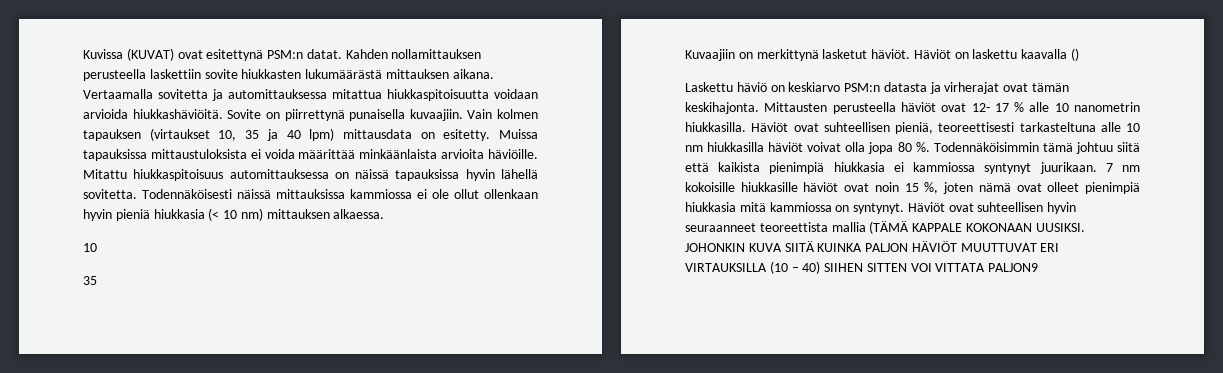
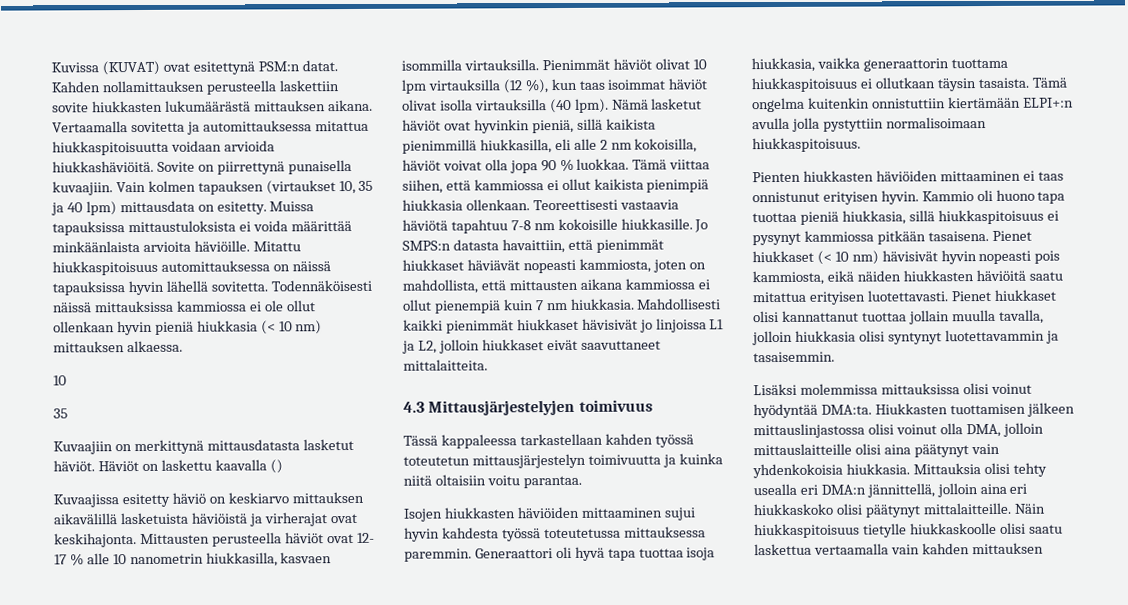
(819, 55) none -> [206,439,300,451] mittausdatasta
[685,82,733,92] Laskettu -> [53,493,170,508] Kuvaajissa esitetty
[844,82,927,92] PSM:n datasta -> [291,491,364,504] [53,512,248,525] mittauksen aikavälillä lasketuista häviöistä
[1032,83,1070,92] tämän -> (358, 518) none
[685,122,1140,134] [685,142,1140,154] [685,162,1140,174] [685,182,1140,194] [685,202,1077,214] [685,221,1085,234] [685,241,1060,252] [685,261,1039,274] hiukkasilla. Häviöt ovat suhteellisen pieniä, teoreettisesti tarkasteltuna alle 10 nm hiukkasilla häviöt voivat olla jopa 80 %. Todennäköisimmin tämä johtuu siitä että kaikista pienimpiä hiukkasia ei kammiossa syntynyt juurikaan. 7 nm kokoisille hiukkasille häviöt ovat noin 15 %, joten nämä ovat olleet pienimpiä hiukkasia mitä kammiossa on syntynyt. Häviöt ovat suhteellisen hyvin seuraanneet teoreettista mallia (TÄMÄ KAPPALE KOKONAAN UUSIKSI. JOHONKIN KUVA SIITÄ KUINKA PALJON HÄVIÖT MUUTTUVAT ERI VIRTAUKSILLA (10 – 40) SIIHEN SITTEN VOI VITTATA PALJON9 -> [205,552,333,567] [401,58,707,71] [401,78,708,94] [402,98,703,114] [402,118,656,134] [402,138,698,154] [402,158,711,174] [402,178,710,194] [402,199,679,211] [402,218,709,234] [402,238,664,254] [402,258,706,274] [402,278,710,294] [402,298,722,314] [403,318,725,334] [402,339,661,354] [403,359,488,371] [403,399,653,416] [403,433,694,449] [403,453,723,469] [403,474,582,489] [403,506,696,522] [404,526,706,542] [404,546,716,562] [751,57,1008,73] [751,77,1067,93] [752,96,1074,113] [752,117,987,132] [752,137,861,153] [752,170,1064,183] [752,189,1066,205] [752,209,1059,225] [752,230,1032,246] [752,250,1061,265] [752,269,1063,286] [752,289,1056,305] [753,309,1044,325] [752,329,1059,346] [753,351,835,363] [753,383,1032,396] [753,402,1075,419] [753,422,1044,439] [753,443,1000,458] [752,462,1047,479] [753,483,1028,498] [753,502,1046,518] [754,522,1063,539] [754,542,1044,556] hiukkasilla, kasvaen isommilla virtauksilla. Pienimmät häviöt olivat 10 lpm virtauksilla (12 %), kun taas isoimmat häviöt olivat isolla virtauksilla (40 lpm). Nämä lasketut häviöt ovat hyvinkin pieniä, sillä kaikista pienimmillä hiukkasilla, eli alle 2 nm kokoisilla, häviöt voivat olla jopa 90 % luokkaa. Tämä viittaa siihen, että kammiossa ei ollut kaikista pienimpiä hiukkasia ollenkaan. Teoreettisesti vastaavia häviötä tapahtuu 7-8 nm kokoisille hiukkasille. Jo SMPS:n datasta havaittiin, että pienimmät hiukkaset häviävät nopeasti kammiosta, joten on mahdollista, että mittausten aikana kammiossa ei ollut pienempiä kuin 7 nm hiukkasia. Mahdollisesti kaikki pienimmät hiukkaset hävisivät jo linjoissa L1 ja L2, jolloin hiukkaset eivät saavuttaneet mittalaitteita. // 4.3 Mittausjärjestelyjen toimivuus // Tässä kappaleessa tarkastellaan kahden työssä toteutetun mittausjärjestelyn toimivuutta ja kuinka niitä oltaisiin voitu parantaa. // Isojen hiukkasten häviöiden mittaaminen sujui hyvin kahdesta työssä toteutetussa mittauksessa paremmin. Generaattori oli hyvä tapa tuottaa isoja hiukkasia, vaikka generaattorin tuottama hiukkaspitoisuus ei ollutkaan täysin tasaista. Tämä ongelma kuitenkin onnistuttiin kiertämään ELPI+:n avulla jolla pystyttiin normalisoimaan hiukkaspitoisuus. // Pienten hiukkasten häviöiden mittaaminen ei taas onnistunut erityisen hyvin. Kammio oli huono tapa tuottaa pieniä hiukkasia, sillä hiukkaspitoisuus ei pysynyt kammiossa pitkään tasaisena. Pienet hiukkaset (< 10 nm) hävisivät hyvin nopeasti pois kammiosta, eikä näiden hiukkasten häviöitä saatu mitattua erityisen luotettavasti. Pienet hiukkaset olisi kannattanut tuottaa jollain muulla tavalla, jolloin hiukkasia olisi syntynyt luotettavammin ja tasaisemmin. // Lisäksi molemmissa mittauksissa olisi voinut hyödyntää DMA:ta. Hiukkasten tuottamisen jälkeen mittauslinjastossa olisi voinut olla DMA, jolloin mittauslaitteille olisi aina päätynyt vain yhdenkokoisia hiukkasia. Mittauksia olisi tehty usealla eri DMA:n jännittellä, jolloin aina eri hiukkaskoko olisi päätynyt mittalaitteille. Näin hiukkaspitoisuus tietylle hiukkaskoolle olisi saatu laskettua vertaamalla vain kahden mittauksen

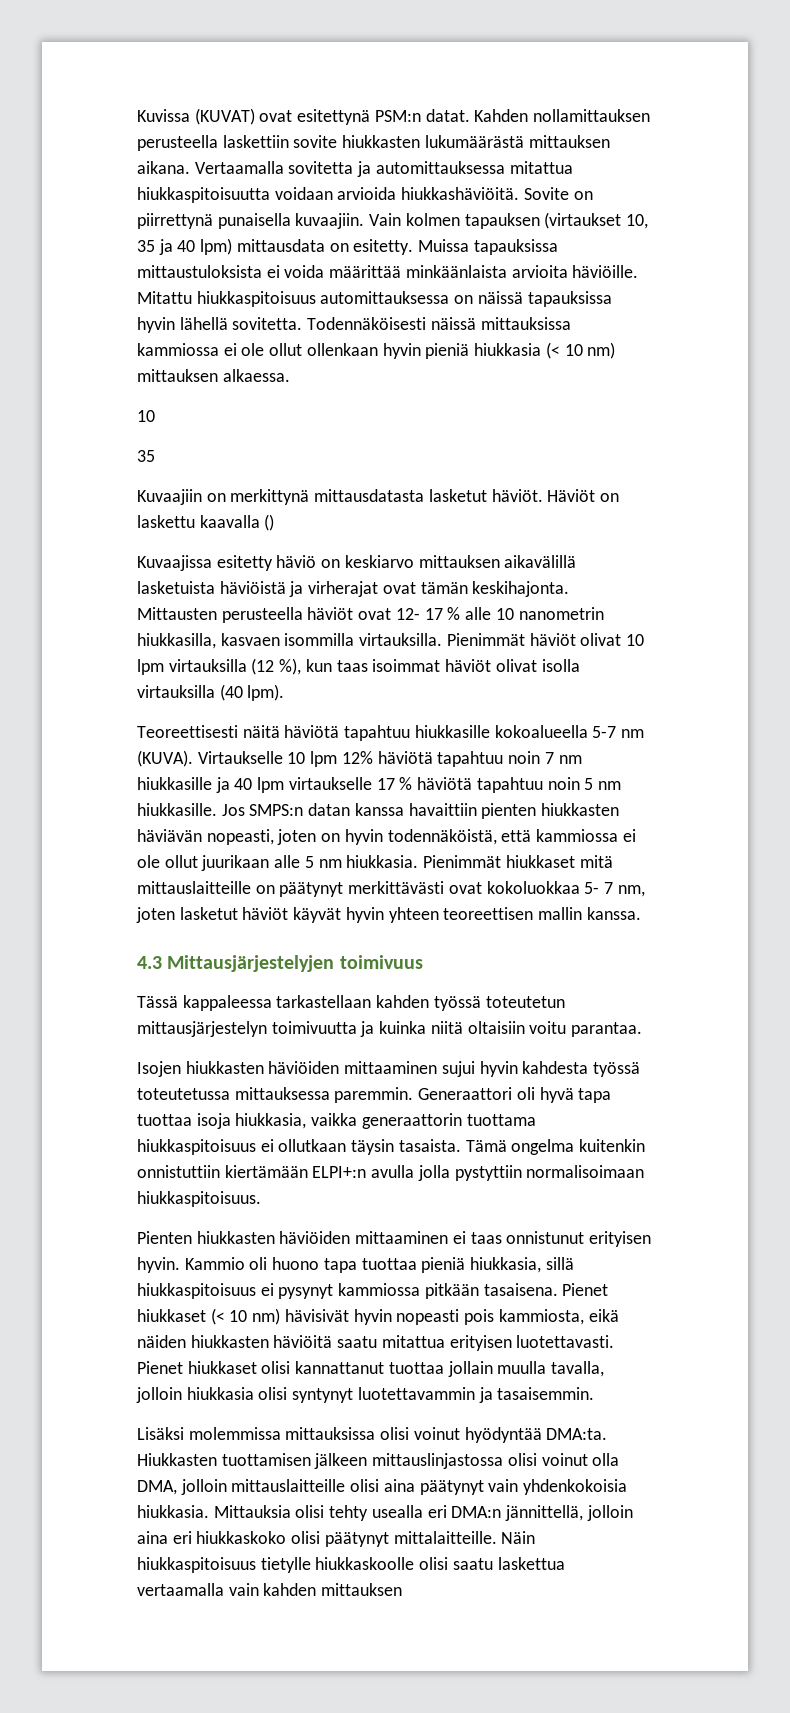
(358, 518) none -> [420,582,468,594] tämän
[611,98,703,110] [402,118,656,134] [402,138,698,154] [402,158,711,174] [402,178,710,194] [402,199,679,211] [402,218,709,234] [402,238,664,254] [402,258,706,274] [402,278,710,294] [402,298,722,314] [403,318,725,334] [402,339,661,354] [403,359,488,371] Nämä lasketut häviöt ovat hyvinkin pieniä, sillä kaikista pienimmillä hiukkasilla, eli alle 2 nm kokoisilla, häviöt voivat olla jopa 90 % luokkaa. Tämä viittaa siihen, että kammiossa ei ollut kaikista pienimpiä hiukkasia ollenkaan. Teoreettisesti vastaavia häviötä tapahtuu 7-8 nm kokoisille hiukkasille. Jo SMPS:n datasta havaittiin, että pienimmät hiukkaset häviävät nopeasti kammiosta, joten on mahdollista, että mittausten aikana kammiossa ei ollut pienempiä kuin 7 nm hiukkasia. Mahdollisesti kaikki pienimmät hiukkaset hävisivät jo linjoissa L1 ja L2, jolloin hiukkaset eivät saavuttaneet mittalaitteita. -> [137,725,645,741] [137,750,582,767] [137,777,621,793] [137,803,620,819] [137,829,636,845] [137,855,613,871] [137,881,645,897] [136,907,641,923] // Teoreettisesti näitä häviötä tapahtuu hiukkasille kokoalueella 5-7 nm (KUVA). Virtaukselle 10 lpm 12% häviötä tapahtuu noin 7 nm hiukkasille ja 40 lpm virtaukselle 17 % häviötä tapahtuu noin 5 nm hiukkasille. Jos SMPS:n datan kanssa havaittiin pienten hiukkasten häviävän nopeasti, joten on hyvin todennäköistä, että kammiossa ei ole ollut juurikaan alle 5 nm hiukkasia. Pienimmät hiukkaset mitä mittauslaitteille on päätynyt merkittävästi ovat kokoluokkaa 5- 7 nm, joten lasketut häviöt käyvät hyvin yhteen teoreettisen mallin kanssa.

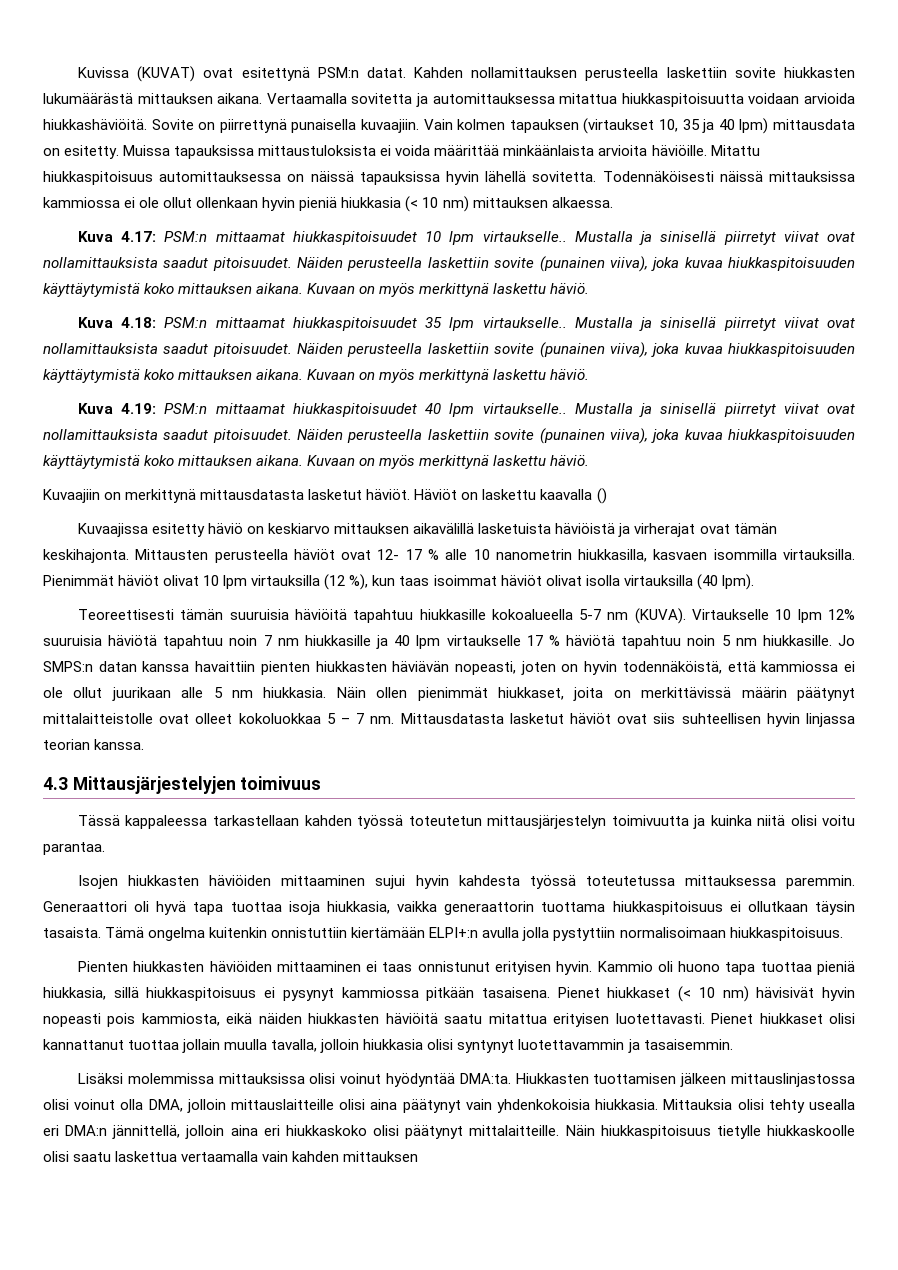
[137,410,155,422] [137,450,155,462] 10 // 35 -> [77,231,855,245] [43,256,856,272] [43,283,590,297] [77,317,855,331] [43,342,856,358] [43,369,590,383] [77,403,855,417] [43,428,856,444] [43,455,590,469] Kuva 4.17: PSM:n mittaamat hiukkaspitoisuudet 10 lpm virtaukselle.. Mustalla ja sinisellä piirretyt viivat ovat nollamittauksista saadut pitoisuudet. Näiden perusteella laskettiin sovite (punainen viiva), joka kuvaa hiukkaspitoisuuden käyttäytymistä koko mittauksen aikana. Kuvaan on myös merkittynä laskettu häviö. // Kuva 4.18: PSM:n mittaamat hiukkaspitoisuudet 35 lpm virtaukselle.. Mustalla ja sinisellä piirretyt viivat ovat nollamittauksista saadut pitoisuudet. Näiden perusteella laskettiin sovite (punainen viiva), joka kuvaa hiukkaspitoisuuden käyttäytymistä koko mittauksen aikana. Kuvaan on myös merkittynä laskettu häviö. // Kuva 4.19: PSM:n mittaamat hiukkaspitoisuudet 40 lpm virtaukselle.. Mustalla ja sinisellä piirretyt viivat ovat nollamittauksista saadut pitoisuudet. Näiden perusteella laskettiin sovite (punainen viiva), joka kuvaa hiukkaspitoisuuden käyttäytymistä koko mittauksen aikana. Kuvaan on myös merkittynä laskettu häviö.
[242,725,340,738] näitä häviötä -> [180,609,347,620] tämän suuruisia häviöitä
(373, 757) none -> [43,635,102,646] suuruisia
[221,804,245,816] Jos -> [837,635,855,646] Jo
[423,855,613,868] [137,881,645,897] [136,907,583,923] Pienimmät hiukkaset mitä mittauslaitteille on päätynyt merkittävästi ovat kokoluokkaa 5- 7 nm, joten lasketut häviöt käyvät hyvin yhteen teoreettisen mallin -> [336,687,855,701] [43,713,856,727] [43,739,90,750] Näin ollen pienimmät hiukkaset, joita on merkittävissä määrin päätynyt mittalaitteistolle ovat olleet kokoluokkaa 5 – 7 nm. Mittausdatasta lasketut häviöt ovat siis suhteellisen hyvin linjassa teorian
[467,1021,525,1034] oltaisiin -> [790,815,817,826] olisi

